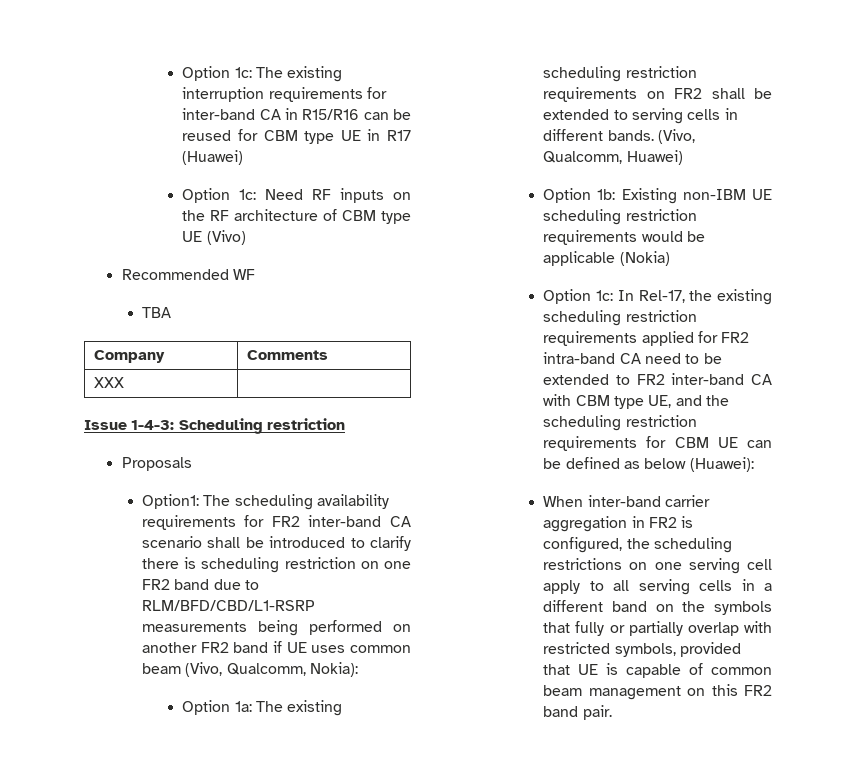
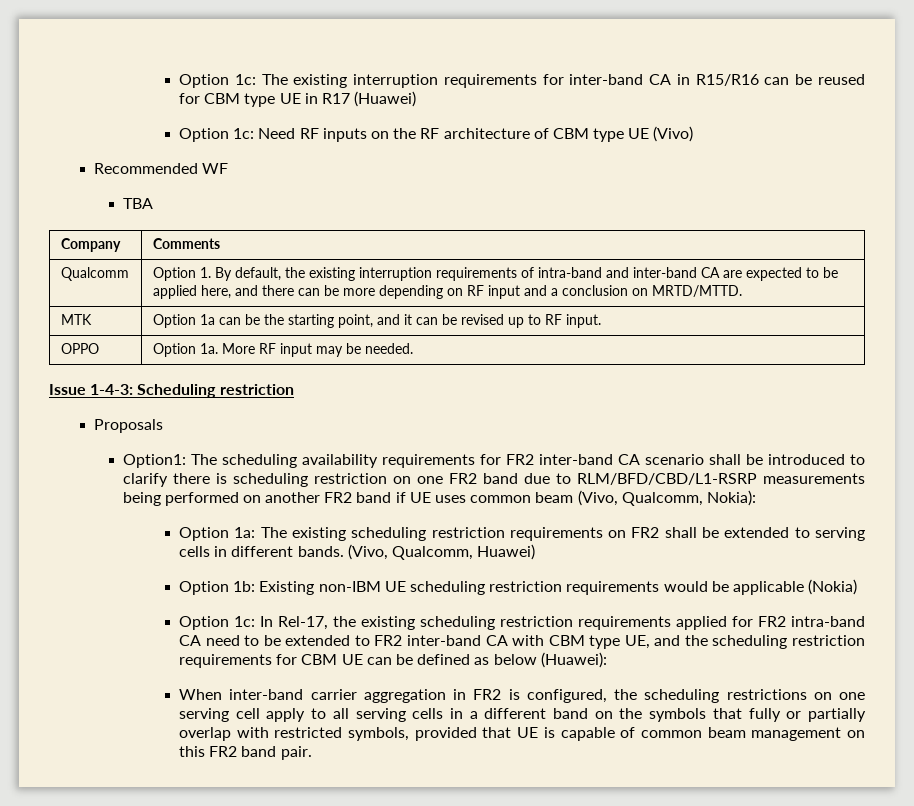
[93,377,124,388] XXX | -> [60,267,129,281] [152,267,838,281] [152,285,742,299] [60,314,92,325] [152,314,601,328] [60,343,99,354] [152,343,413,357] Qualcomm | Option 1. By default, the existing interruption requirements of intra-band and inter-band CA are expected to be applied here, and there can be more depending on RF input and a conclusion on MRTD/MTTD. // MTK | Option 1a can be the starting point, and it can be revised up to RF input. // OPPO | Option 1a. More RF input may be needed.

